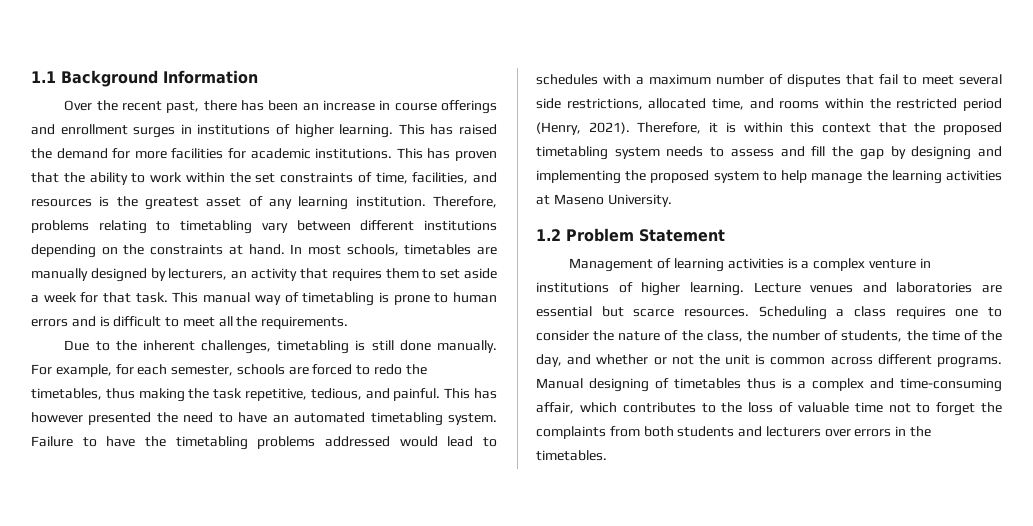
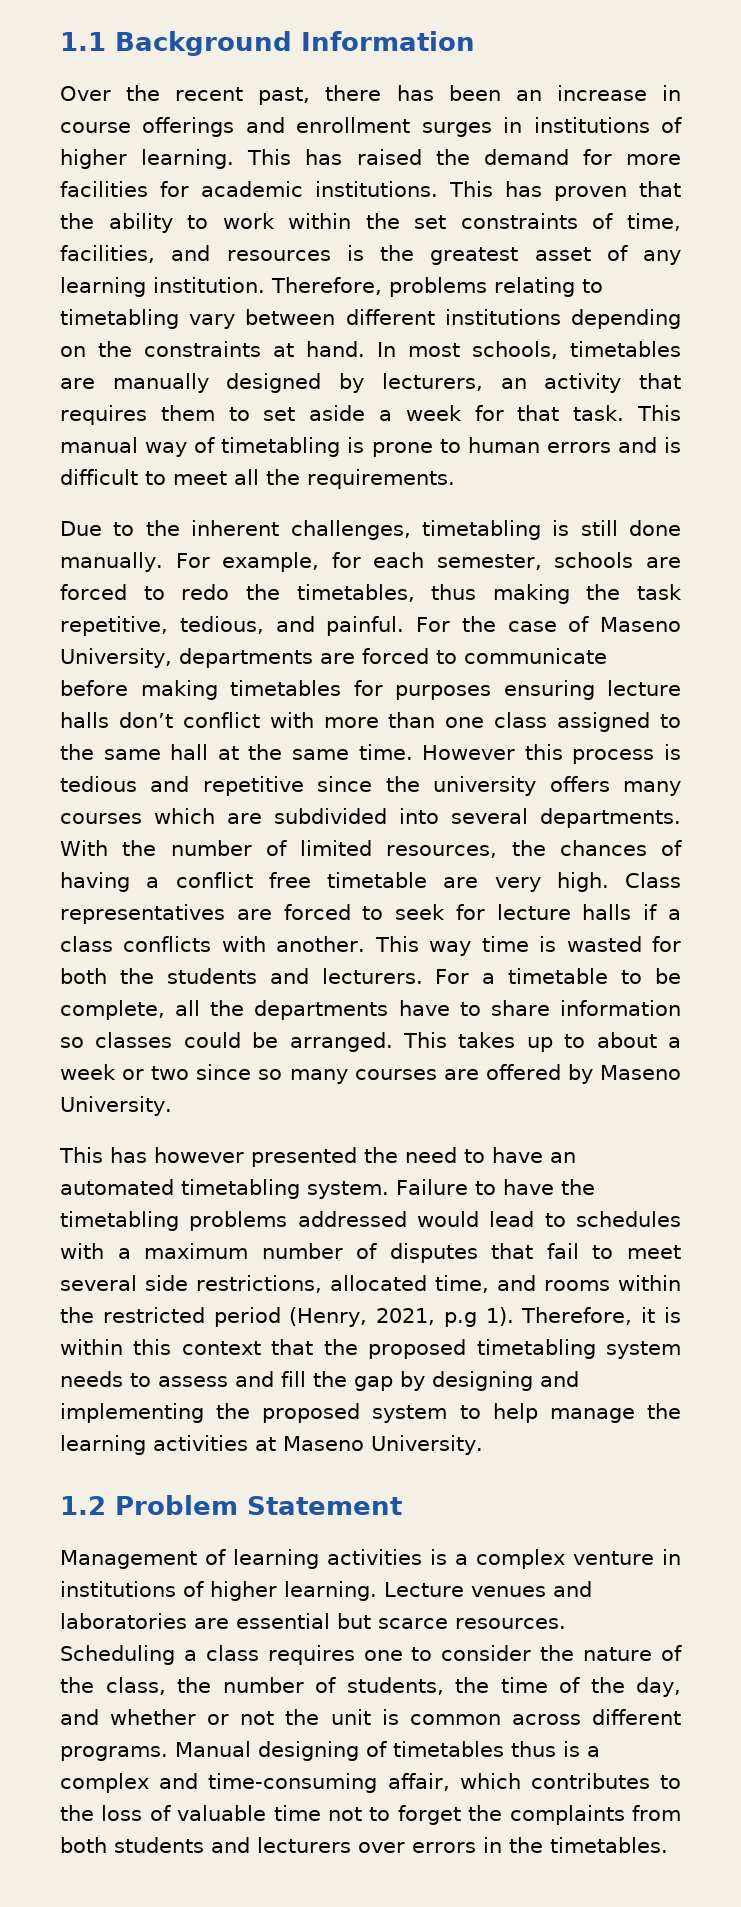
(441, 394) none -> [416,616,681,632] [60,648,607,668] [60,680,681,700] [60,712,682,732] [60,744,682,764] [60,776,682,796] [60,808,681,828] [60,840,682,858] [60,872,681,892] [60,904,682,924] [60,936,682,956] [60,968,681,984] [60,1000,682,1020] [60,1032,681,1052] [60,1064,682,1084] [60,1096,172,1116] For the case of Maseno University, departments are forced to communicate before making timetables for purposes ensuring lecture halls don’t conflict with more than one class assigned to the same hall at the same time. However this process is tedious and repetitive since the university offers many courses which are subdivided into several departments. With the number of limited resources, the chances of having a conflict free timetable are very high. Class representatives are forced to seek for lecture halls if a class conflicts with another. This way time is wasted for both the students and lecturers. For a timetable to be complete, all the departments have to share information so classes could be arranged. This takes up to about a week or two since so many courses are offered by Maseno University. //
[588,122,630,134] 2021). -> [376,1307,514,1327] 2021, p.g 1).

